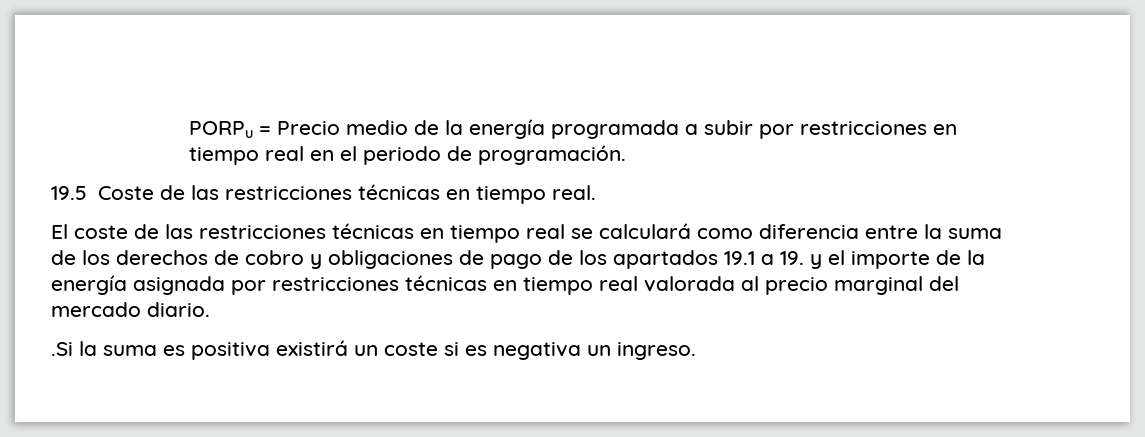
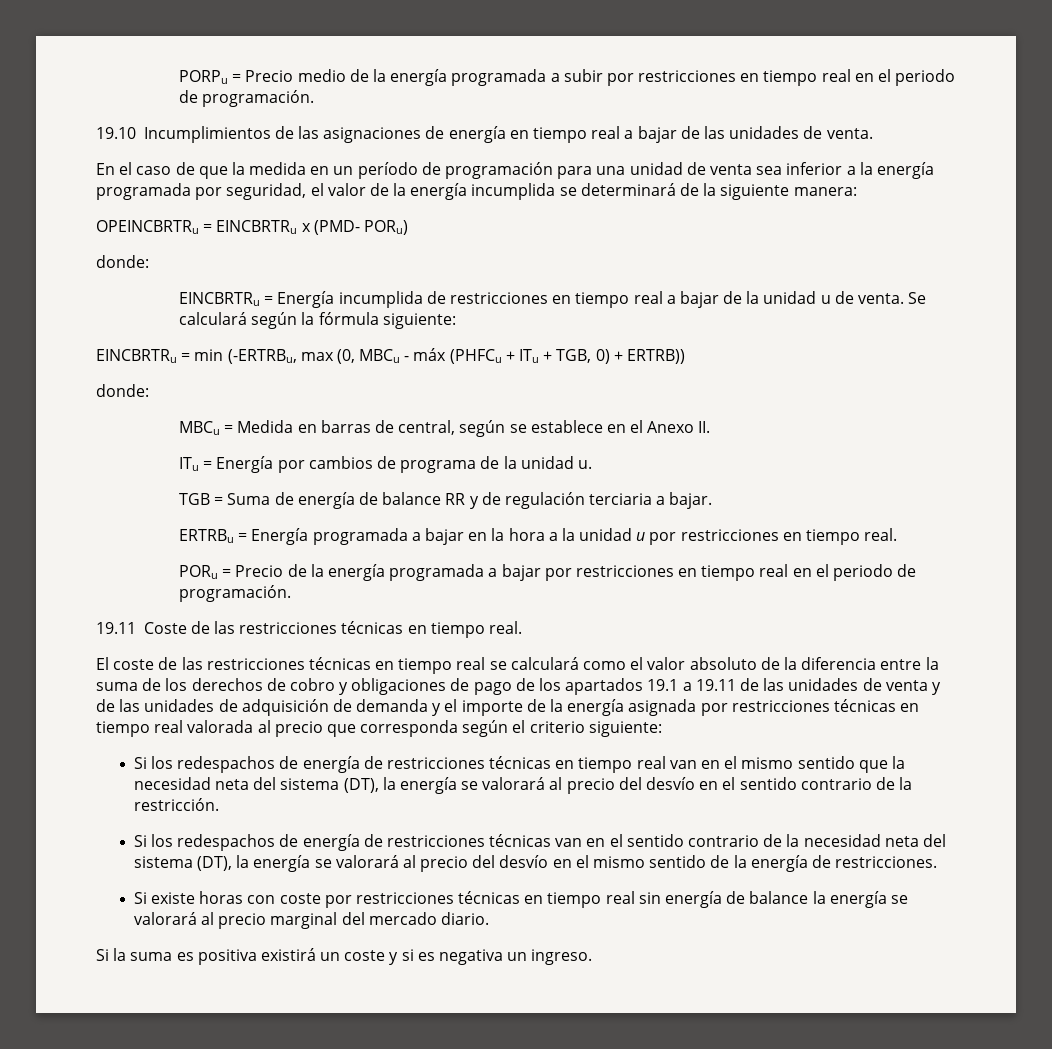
[51,186,87,200] 19.5 -> [96,126,873,143] [96,162,934,179] [96,183,857,200] [96,220,408,235] [96,255,149,268] [179,291,927,308] [179,312,456,329] [96,348,685,364] [96,384,149,397] [179,420,711,437] [179,456,592,473] [179,492,713,509] [179,528,898,545] [179,564,917,581] [179,585,292,602] [96,622,136,634] 19.10 Incumplimientos de las asignaciones de energía en tiempo real a bajar de las unidades de venta. // En el caso de que la medida en un período de programación para una unidad de venta sea inferior a la energía programada por seguridad, el valor de la energía incumplida se determinará de la siguiente manera: // OPEINCBRTRu = EINCBRTRu x (PMD- PORu) // donde: // EINCBRTRu = Energía incumplida de restricciones en tiempo real a bajar de la unidad u de venta. Se calculará según la fórmula siguiente: // EINCBRTRu = min (-ERTRBu, max (0, MBCu - máx (PHFCu + ITu + TGB, 0) + ERTRB)) // donde: // MBCu = Medida en barras de central, según se establece en el Anexo II. // ITu = Energía por cambios de programa de la unidad u. // TGB = Suma de energía de balance RR y de regulación terciaria a bajar. // ERTRBu = Energía programada a bajar en la hora a la unidad u por restricciones en tiempo real. // PORu = Precio de la energía programada a bajar por restricciones en tiempo real en el periodo de programación. // 19.11
(753, 233) none -> [630,657,797,670] el valor absoluto de la
[780,251,804,265] 19. -> [695,678,941,695] [96,699,429,716] 19.11 de las unidades de venta y de las unidades de adquisición de demanda
(828, 286) none -> [326,720,662,737] [133,756,905,773] [133,777,913,794] [133,798,219,811] [133,834,946,851] [133,855,938,872] [133,891,908,908] [133,912,267,929] que corresponda según el criterio siguiente: // Si los redespachos de energía de restricciones técnicas en tiempo real van en el mismo sentido que la necesidad neta del sistema (DT), la energía se valorará al precio del desvío en el sentido contrario de la restricción. // Si los redespachos de energía de restricciones técnicas van en el sentido contrario de la necesidad neta del sistema (DT), la energía se valorará al precio del desvío en el mismo sentido de la energía de restricciones. // Si existe horas con coste por restricciones técnicas en tiempo real sin energía de balance la energía se valorará al precio
[51,342,73,356] .Si -> [96,949,109,961] Si
(438, 349) none -> [389,952,399,965] y

